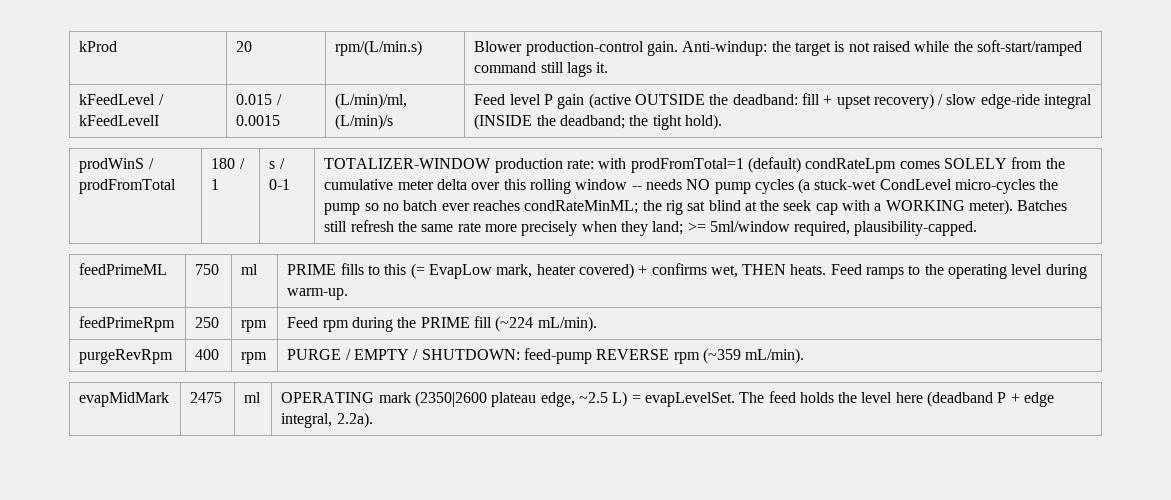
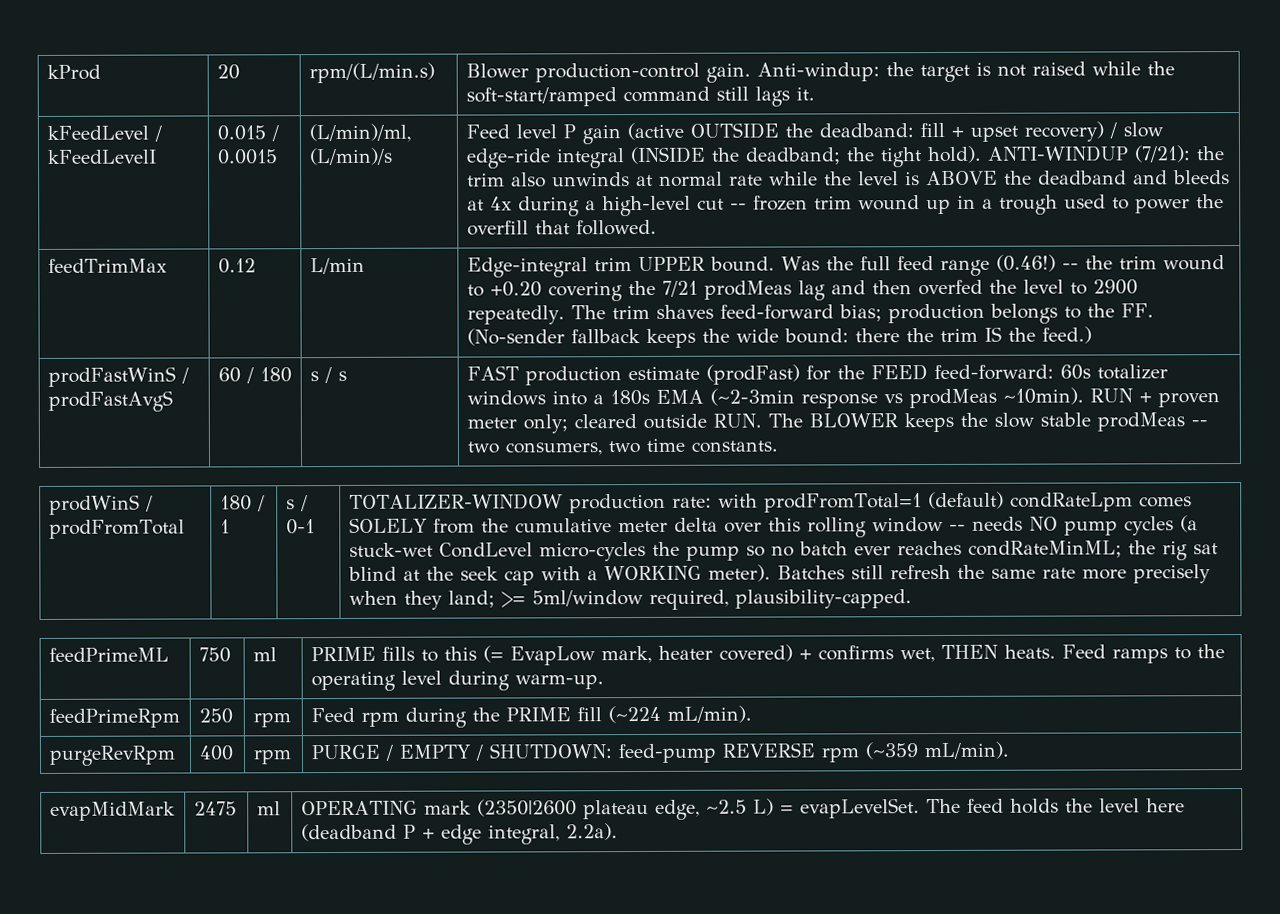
(722, 122) none -> [986,145,1225,163] [466,170,1230,188] [466,194,1224,217] [466,219,657,236] [47,258,167,273] [217,258,256,274] [309,257,365,275] [466,254,1225,278] [466,279,1138,302] [466,303,1154,325] [466,326,1092,348] [47,366,189,387] [47,390,173,412] [217,367,292,384] [309,367,347,384] [466,364,1168,386] [466,387,1220,409] [466,412,1208,434] [466,438,778,456] ANTI-WINDUP (7/21): the trim also unwinds at normal rate while the level is ABOVE the deadband and bleeds at 4x during a high-level cut -- frozen trim wound up in a trough used to power the overfill that followed. // feedTrimMax | 0.12 | L/min | Edge-integral trim UPPER bound. Was the full feed range (0.46!) -- the trim wound to +0.20 covering the 7/21 prodMeas lag and then overfed the level to 2900 repeatedly. The trim shaves feed-forward bias; production belongs to the FF. (No-sender fallback keeps the wide bound: there the trim IS the feed.) // prodFastWinS / prodFastAvgS | 60 / 180 | s / s | FAST production estimate (prodFast) for the FEED feed-forward: 60s totalizer windows into a 180s EMA (~2-3min response vs prodMeas ~10min). RUN + proven meter only; cleared outside RUN. The BLOWER keeps the slow stable prodMeas -- two consumers, two time constants.

